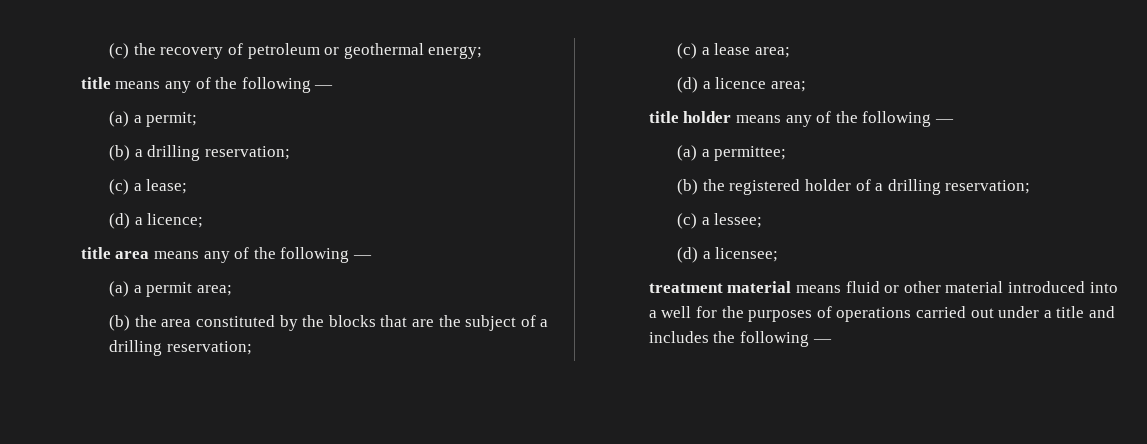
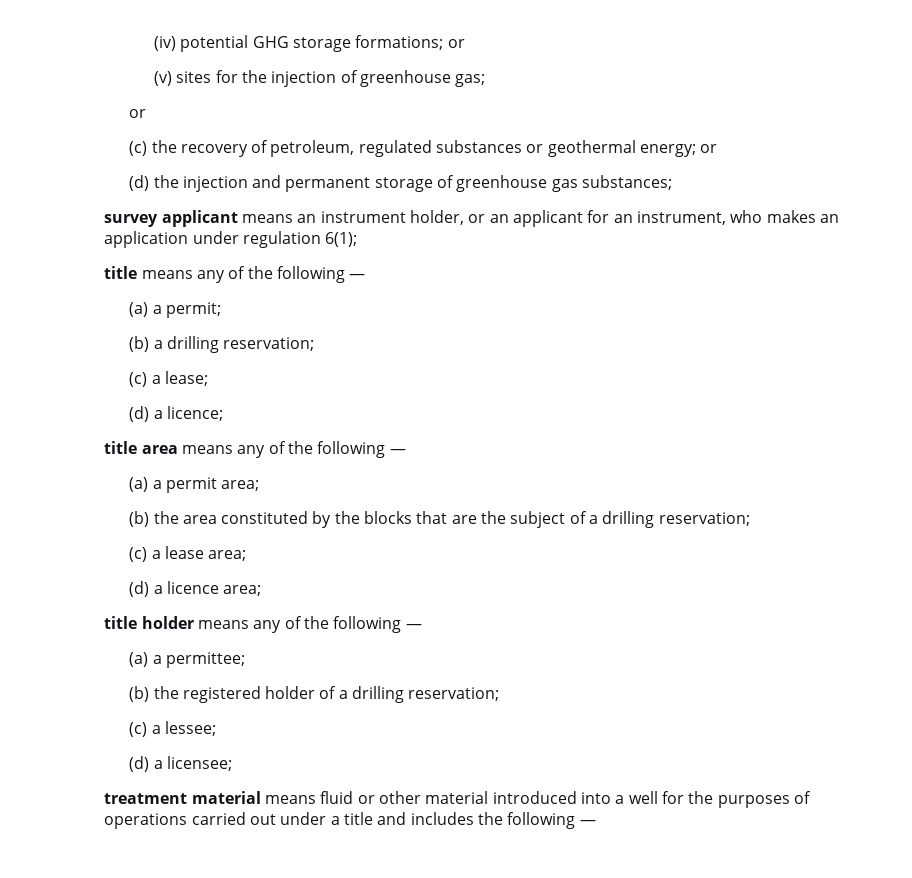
(109, 51) none -> [153,35,465,52] [153,70,486,87] [129,109,147,118] (iv) potential GHG storage formations; or // (v) sites for the injection of greenhouse gas; // or //
[247,43,320,59] petroleum -> [270,140,523,157] petroleum, regulated substances
(483, 52) none -> [700,144,718,153] [129,175,673,192] [104,210,839,227] [104,231,358,248] or // (d) the injection and permanent storage of greenhouse gas substances; // survey applicant means an instrument holder, or an applicant for an instrument, who makes an application under regulation 6(1);

